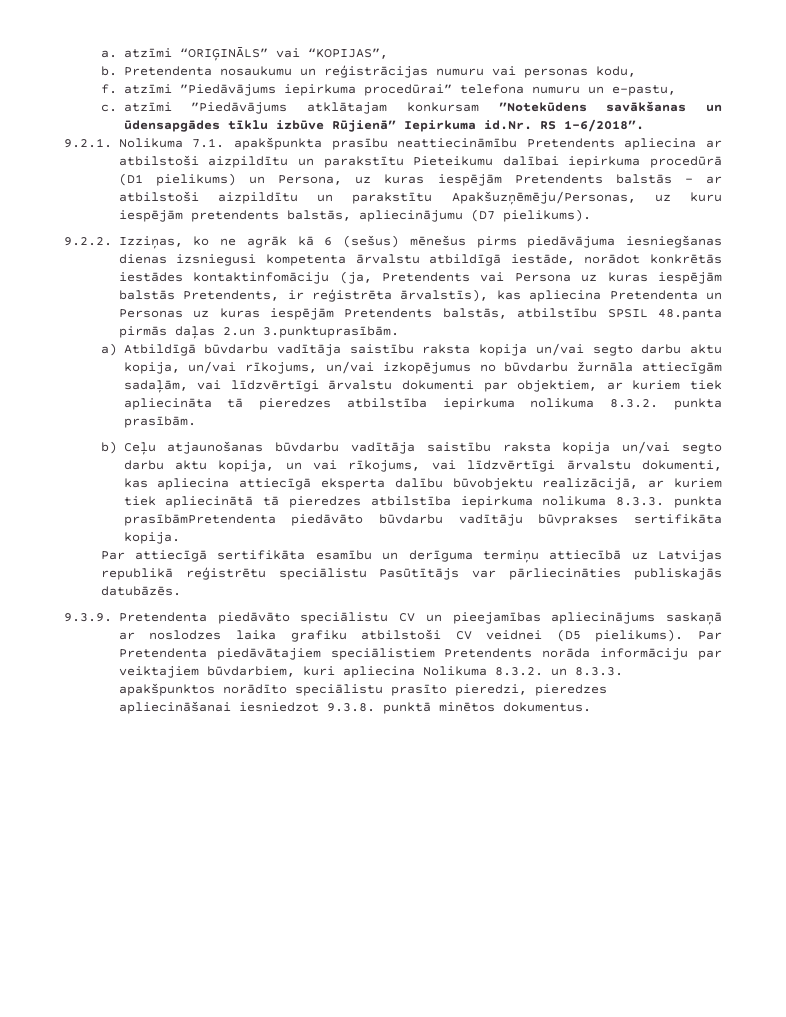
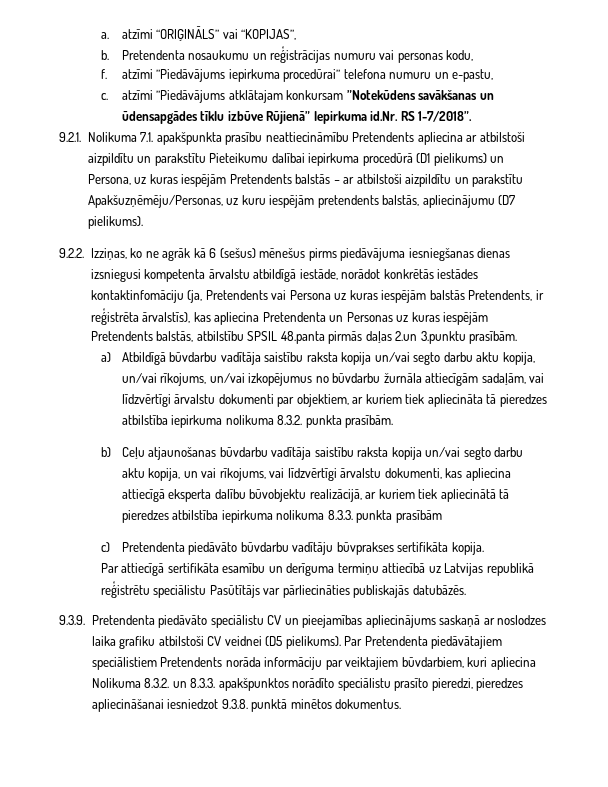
[563,119,644,132] 1-6/2018”. -> [418,111,473,122] 1-7/2018”.
[262,326,399,338] 3.punktuprasībām. -> [420,331,518,344] 3.punktu prasībām.
[123,514,276,526] prasībāmPretendenta -> [395,510,442,523] [100,542,185,552] prasībām // c) Pretendenta

